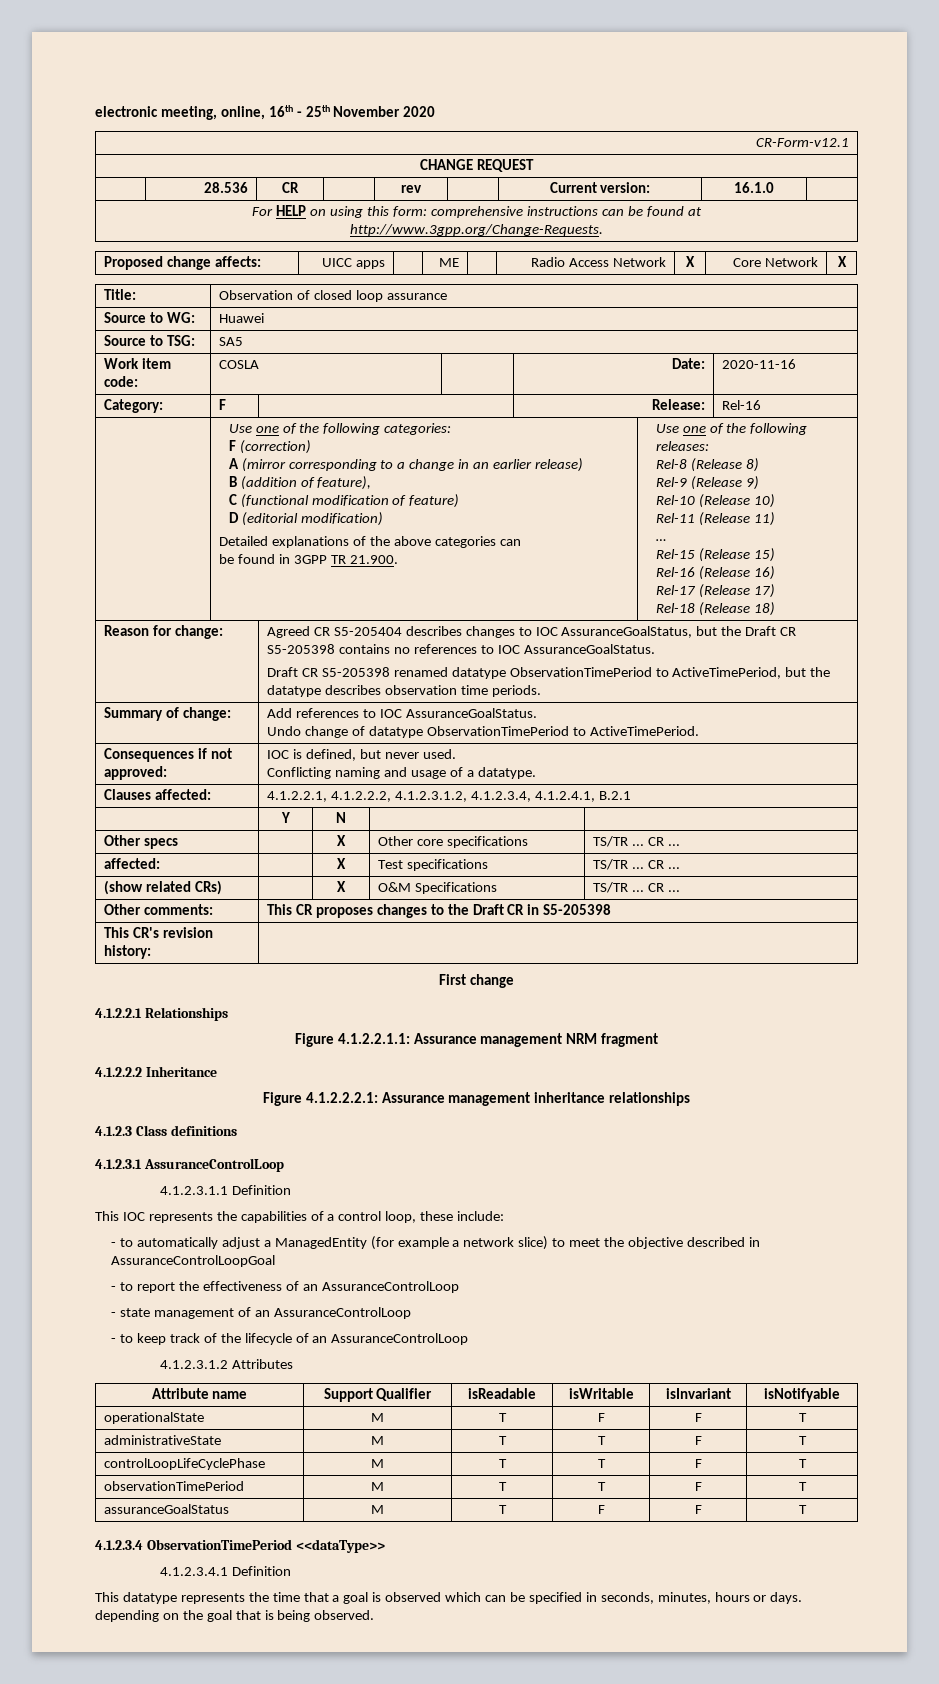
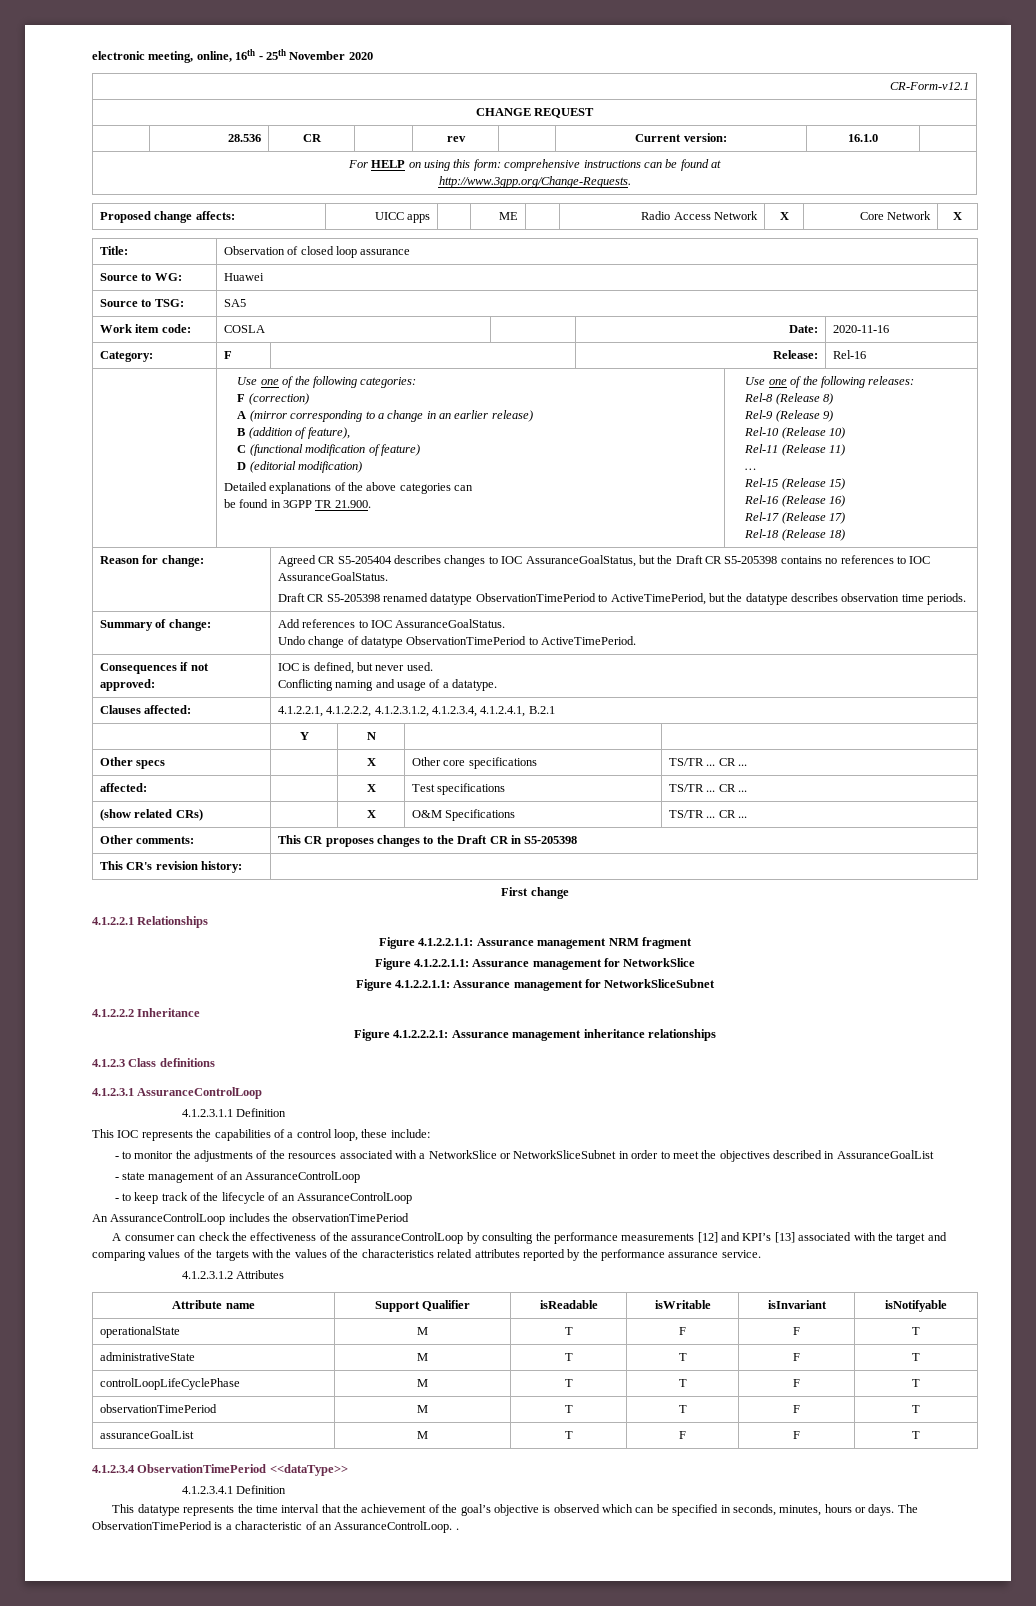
(659, 1040) none -> [374,958,696,970] [355,979,716,991] // Figure 4.1.2.2.1.1: Assurance management for NetworkSlice // Figure 4.1.2.2.1.1: Assurance management for NetworkSliceSubnet
[136,1236,549,1250] automatically adjust a ManagedEntity (for example a network slice) -> [134,1150,659,1162] monitor the adjustments of the resources associated with a NetworkSlice or NetworkSliceSubnet in order
[627,1237,683,1249] objective -> [719,1150,770,1162] objectives
[111,1255,276,1267] [111,1281,459,1293] AssuranceControlLoopGoal // - to report the effectiveness of an AssuranceControlLoop -> [836,1150,934,1159] AssuranceGoalList
(469, 1339) none -> [92,1213,409,1225] [112,1232,947,1244] [92,1249,761,1261] // An AssuranceControlLoop includes the observationTimePeriod // A consumer can check the effectiveness of the assuranceControlLoop by consulting the performance measurements [12] and KPI’s [13] associated with the target and comparing values of the targets with the values of the characteristics related attributes reported by the performance assurance service.
[104,1504,230,1514] assuranceGoalStatus -> [99,1430,194,1439] assuranceGoalList
[303,1592,369,1604] that a goal -> [281,1504,539,1516] interval that the achievement of the goal’s objective
[95,1610,375,1622] depending on the goal that is being observed. -> [897,1504,918,1513] [92,1521,459,1533] The ObservationTimePeriod is a characteristic of an AssuranceControlLoop. .

